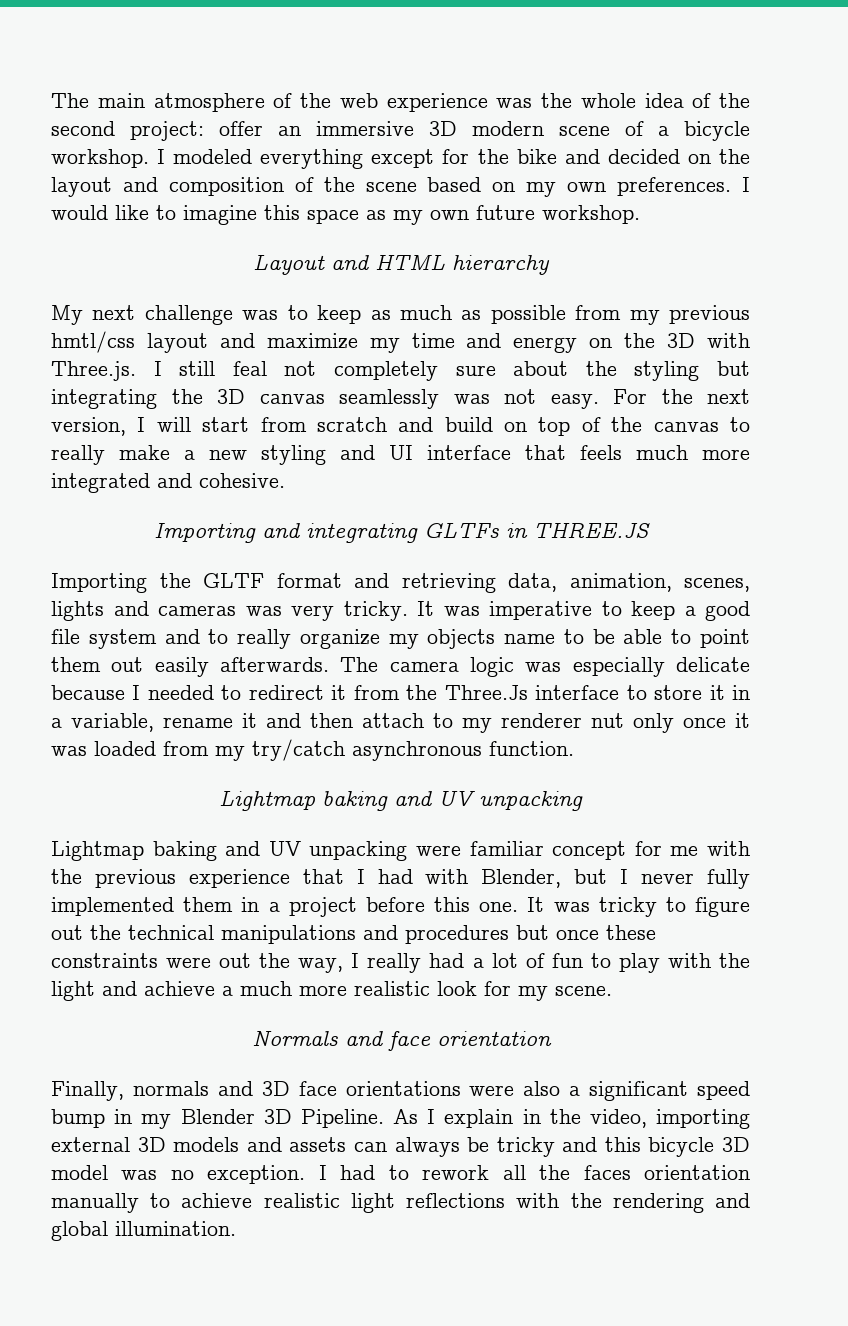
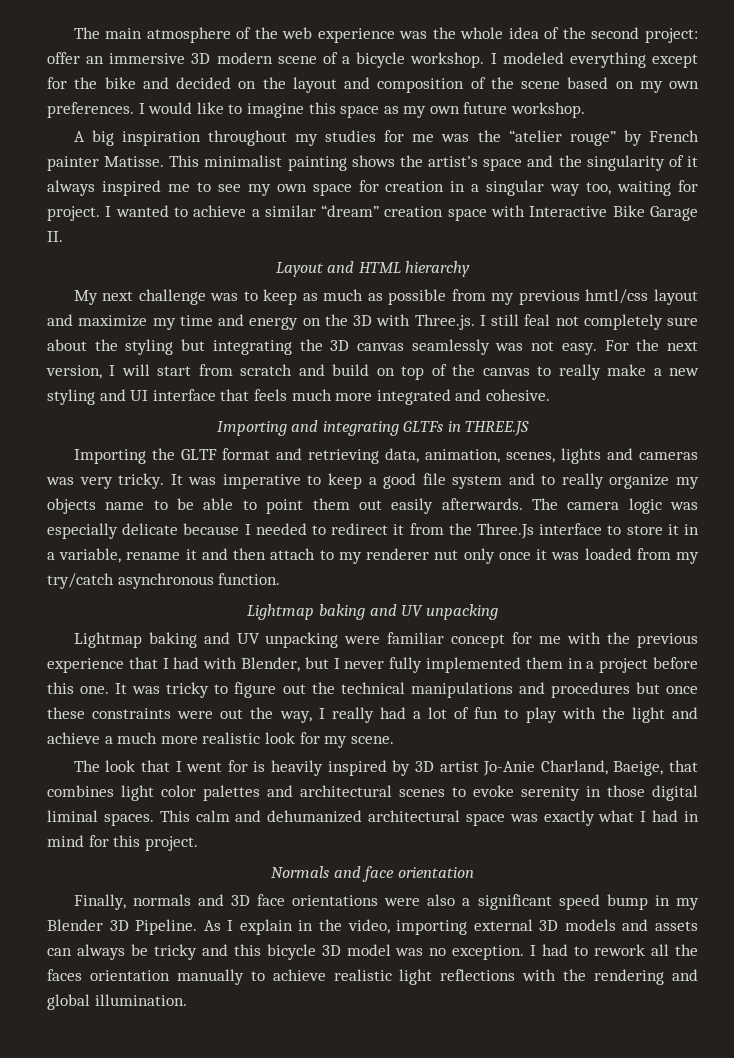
(640, 214) none -> [73,130,699,146] [47,155,698,171] [47,180,698,196] [47,205,698,221] [47,231,63,242] // A big inspiration throughout my studies for me was the “atelier rouge” by French painter Matisse. This minimalist painting shows the artist’s space and the singularity of it always inspired me to see my own space for creation in a singular way too, waiting for project. I wanted to achieve a similar “dream” creation space with Interactive Bike Garage II.
(612, 991) none -> [73,760,698,776] [47,785,698,801] [47,810,699,826] [47,835,198,851] // The look that I went for is heavily inspired by 3D artist Jo-Anie Charland, Baeige, that combines light color palettes and architectural scenes to evoke serenity in those digital liminal spaces. This calm and dehumanized architectural space was exactly what I had in mind for this project.

